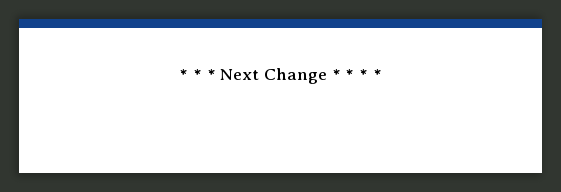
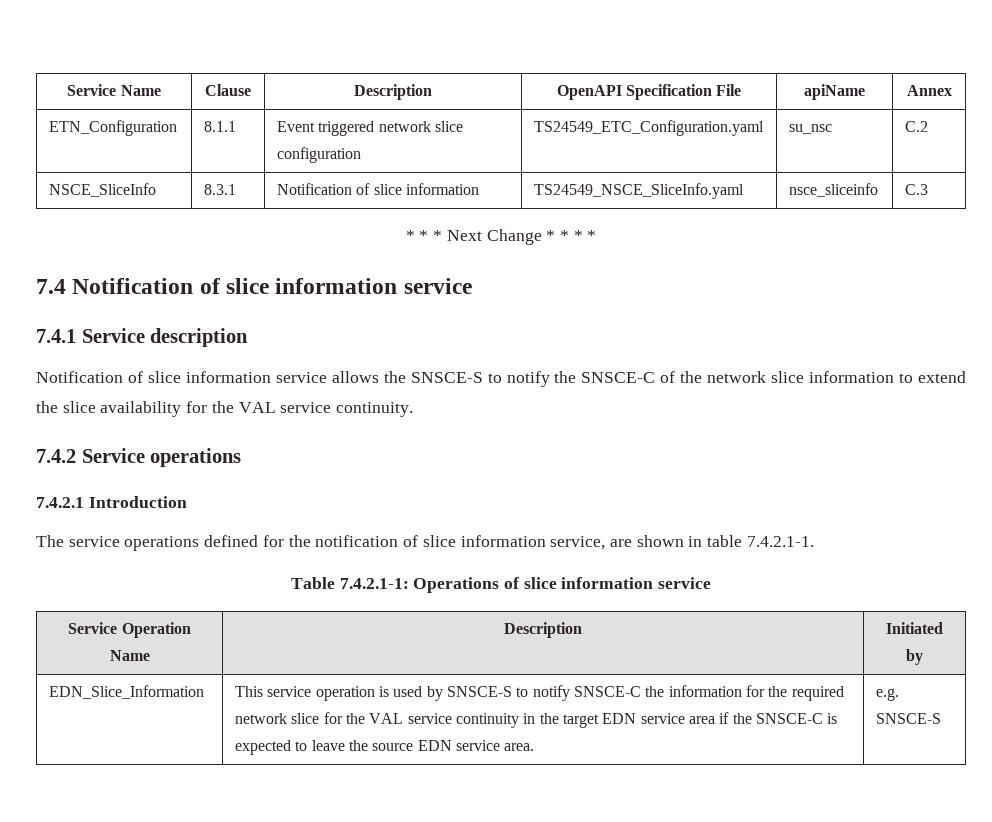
(179, 74) none -> [67,84,161,96] [205,84,251,96] [354,84,432,100] [556,84,742,100] [804,84,865,100] [906,85,952,96] [49,120,178,136] [204,121,237,132] [277,121,464,136] [277,147,362,163] [534,120,765,136] [789,124,833,134] [905,121,929,132] [49,183,157,197] [204,184,237,195] [277,183,480,195] [534,183,745,199] [789,183,879,197] [905,184,929,195] Service Name | Clause | Description | OpenAPI Specification File | apiName | Annex // ETN_Configuration | 8.1.1 | Event triggered network slice configuration | TS24549_ETC_Configuration.yaml | su_nsc | C.2 // NSCE_SliceInfo | 8.3.1 | Notification of slice information | TS24549_NSCE_SliceInfo.yaml | nsce_sliceinfo | C.3 //
(382, 74) none -> [36,278,472,294] [36,328,249,347] [36,371,967,387] [36,401,414,417] [36,448,242,467] [36,496,187,508] [36,535,814,551] [290,577,712,593] [68,622,191,638] [109,650,150,661] [504,622,582,638] [886,622,943,634] [906,649,923,665] [49,685,205,699] [235,685,844,701] [235,712,838,728] [235,740,535,755] [876,688,900,701] [876,713,942,724] // 7.4 Notification of slice information service // 7.4.1 Service description // Notification of slice information service allows the SNSCE-S to notify the SNSCE-C of the network slice information to extend the slice availability for the VAL service continuity. // 7.4.2 Service operations // 7.4.2.1 Introduction // The service operations defined for the notification of slice information service, are shown in table 7.4.2.1-1. // Table 7.4.2.1-1: Operations of slice information service // Service Operation Name | Description | Initiated by // EDN_Slice_Information | This service operation is used by SNSCE-S to notify SNSCE-C the information for the required network slice for the VAL service continuity in the target EDN service area if the SNSCE-C is expected to leave the source EDN service area. | e.g. SNSCE-S

